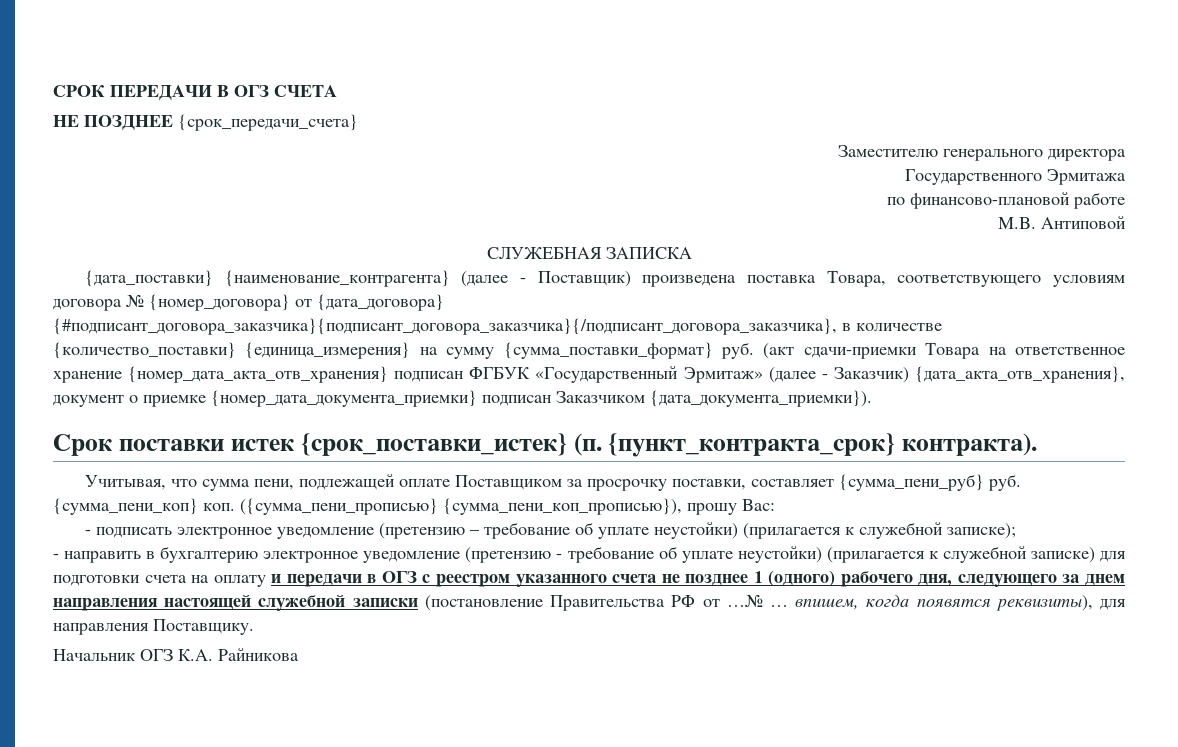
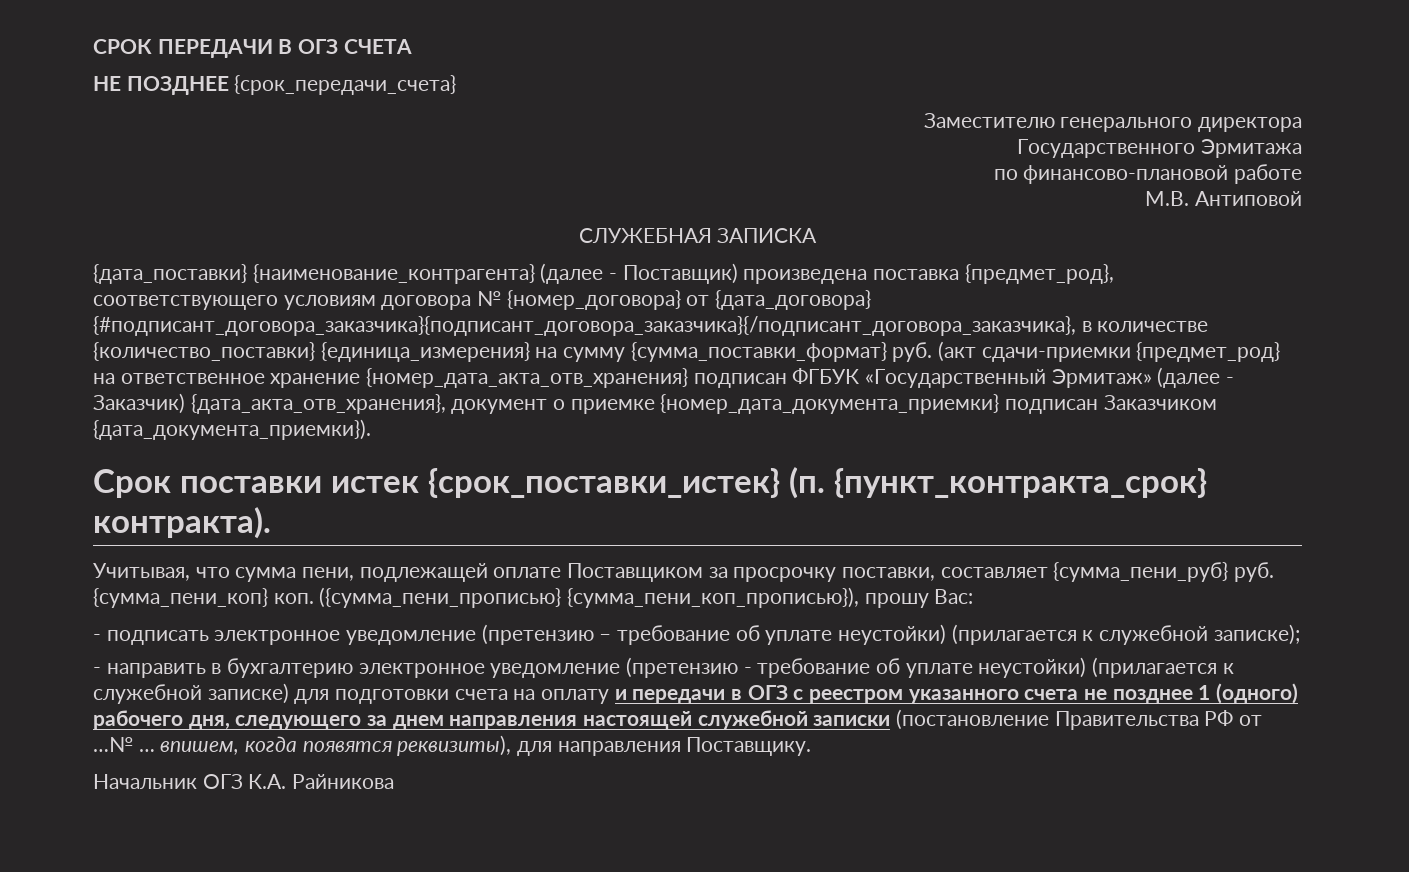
[826,271,886,287] Товара, -> [964,264,1114,284] {предмет_род},
[925,343,981,359] Товара -> [1136,342,1281,362] {предмет_род}

